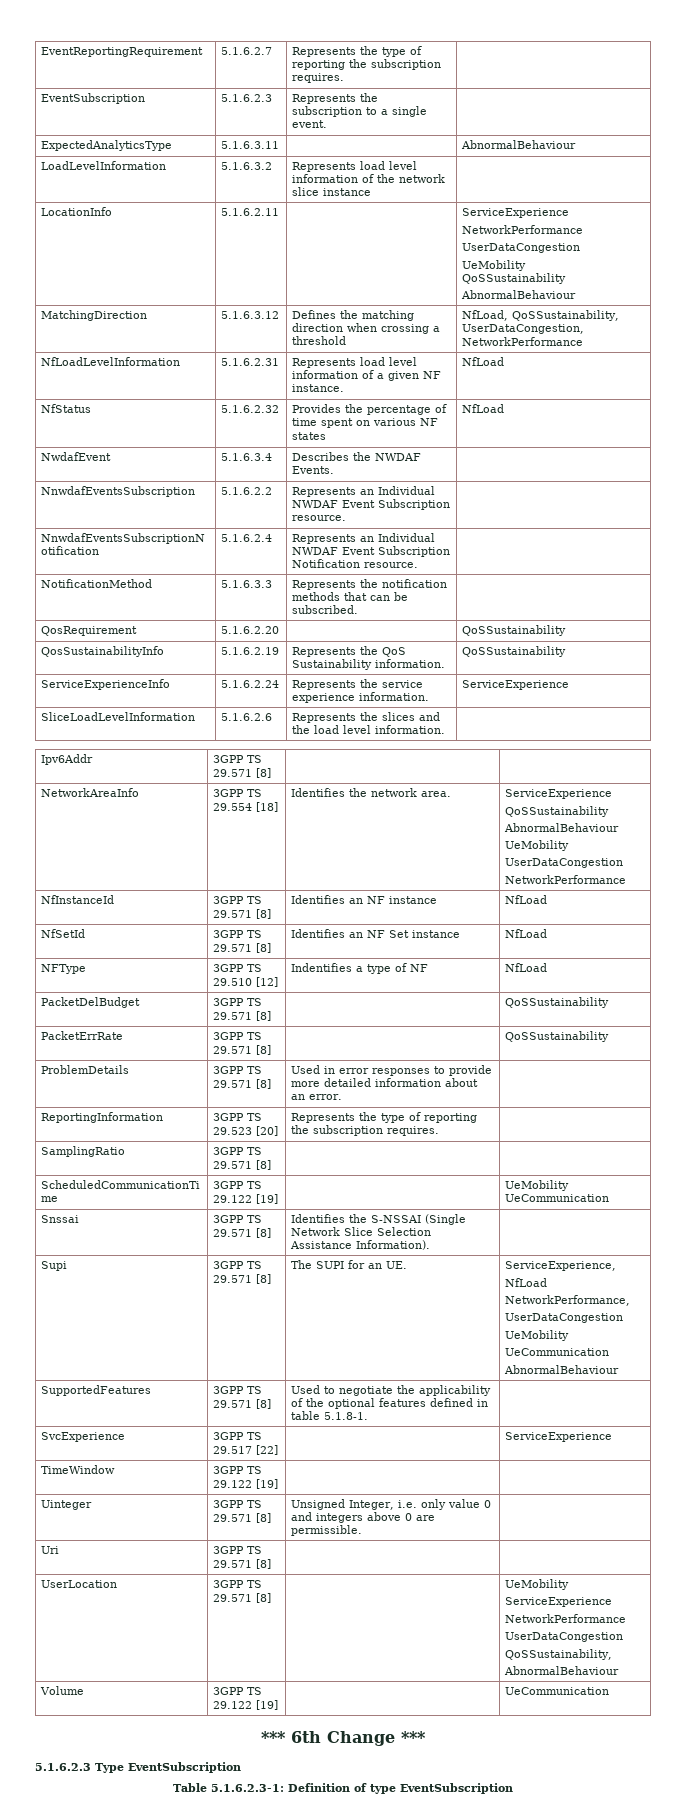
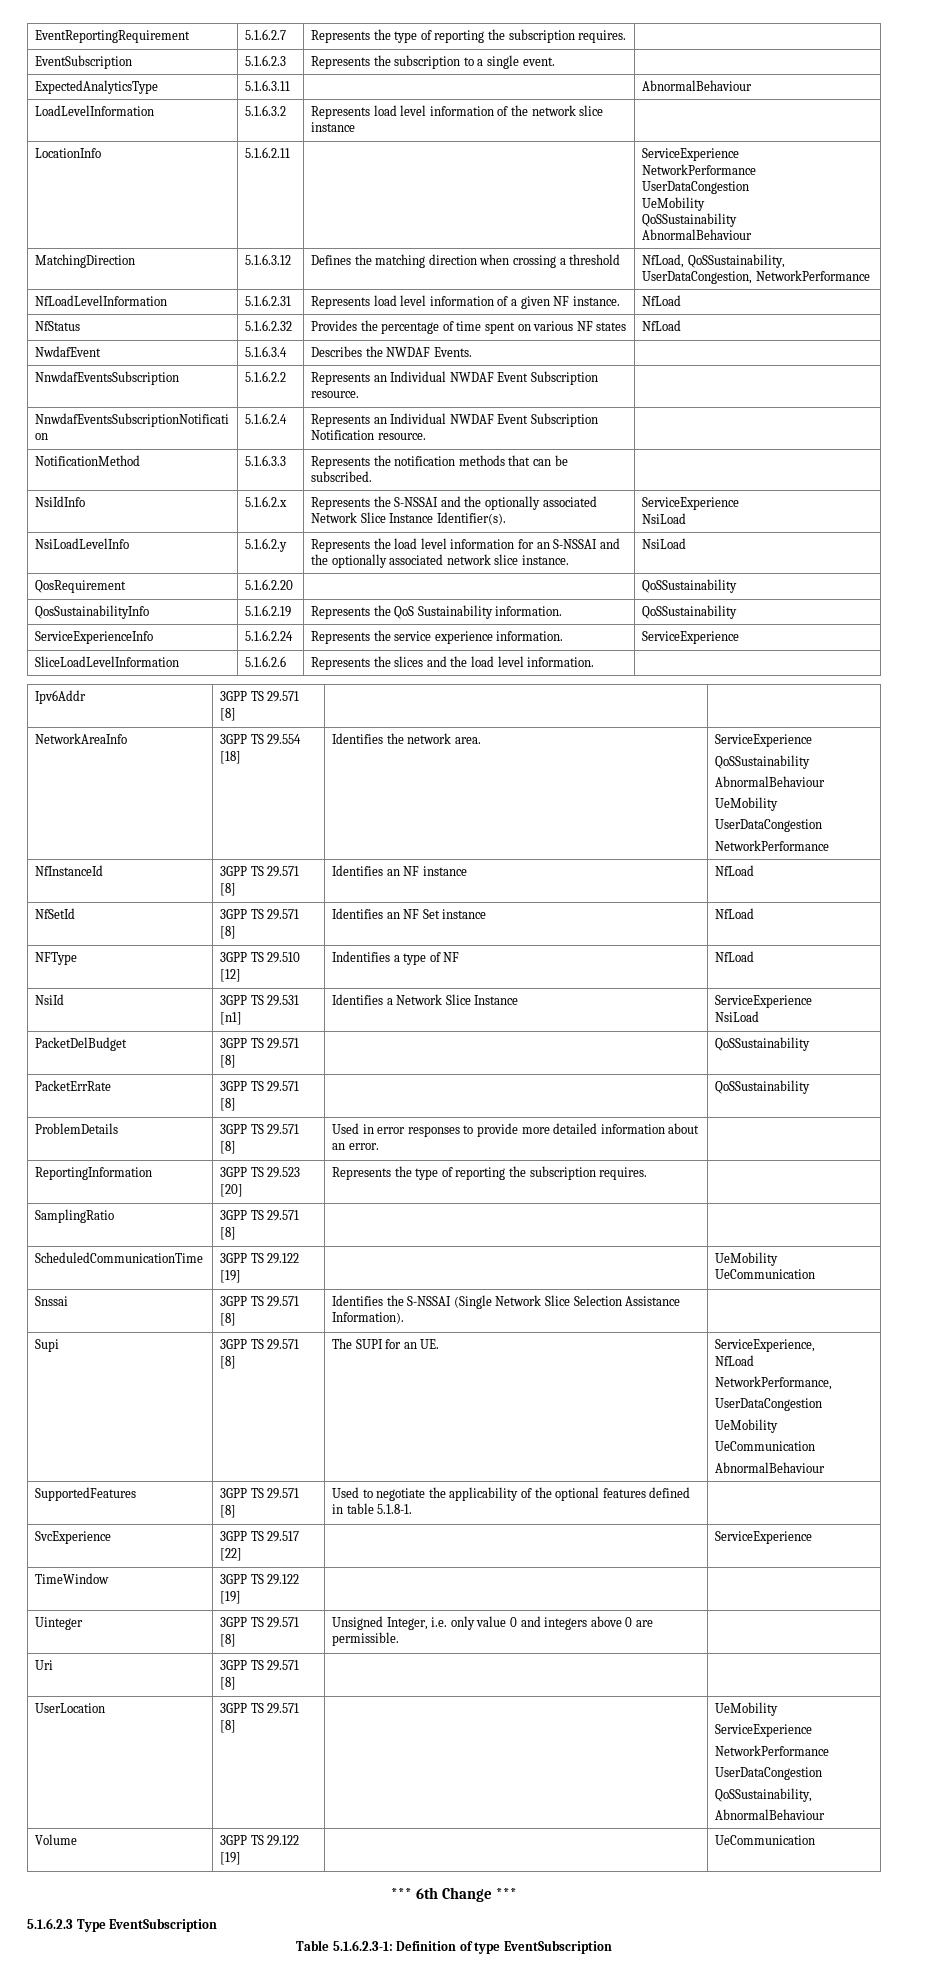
(358, 609) none -> [35,496,86,507] [245,496,288,507] [311,496,597,510] [311,512,506,525] [642,497,740,510] [642,513,687,524] [35,538,130,549] [245,538,288,552] [311,538,620,552] [311,554,570,568] [642,538,687,549] // NsiIdInfo | 5.1.6.2.x | Represents the S-NSSAI and the optionally associated Network Slice Instance Identifier(s). | ServiceExperience // NsiLoad // NsiLoadLevelInfo | 5.1.6.2.y | Represents the load level information for an S-NSSAI and the optionally associated network slice instance. | NsiLoad
(547, 967) none -> [35,994,65,1005] [220,995,300,1006] [220,1012,243,1025] [332,994,519,1005] [715,995,813,1008] [715,1011,760,1022] // NsiId | 3GPP TS 29.531 [n1] | Identifies a Network Slice Instance | ServiceExperience // NsiLoad

